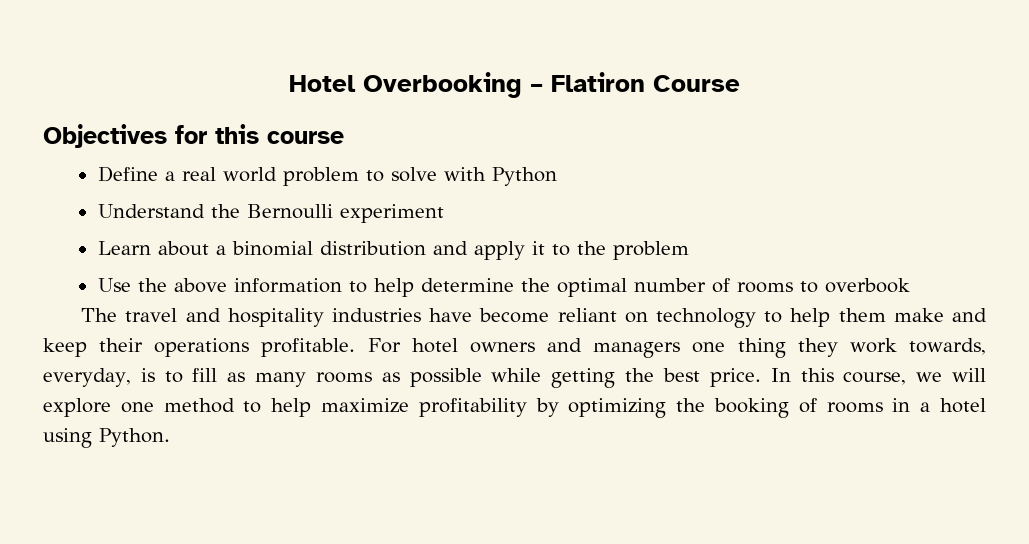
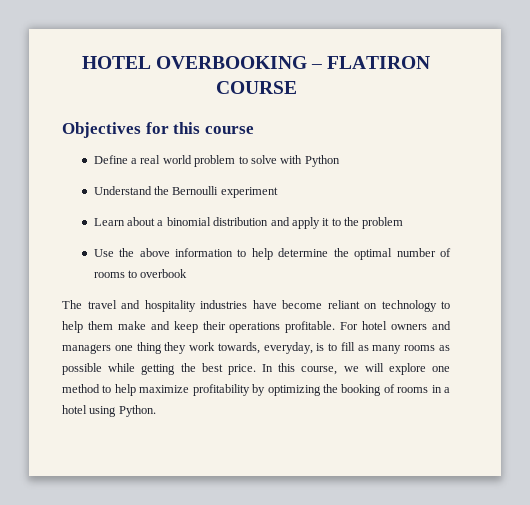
[289,72,740,98] Hotel Overbooking – Flatiron Course -> [81,56,431,69] [215,81,297,94] HOTEL OVERBOOKING – FLATIRON COURSE

